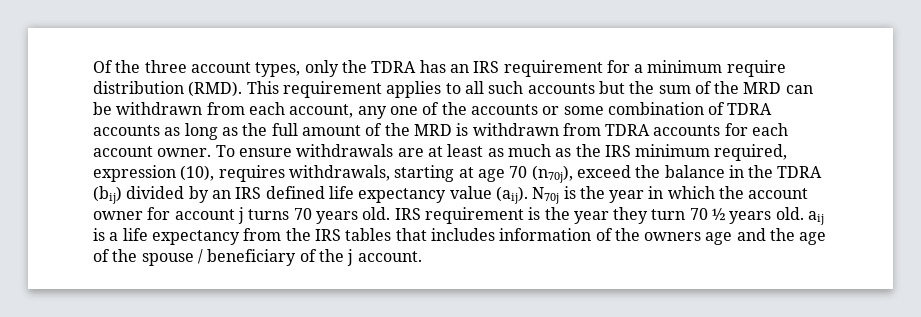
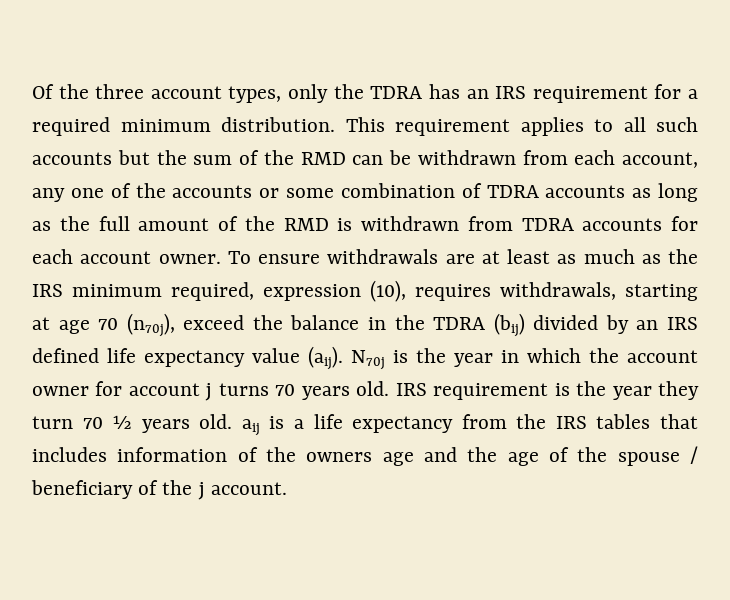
[647,60,786,77] [93,81,243,97] minimum require distribution (RMD). -> [32,117,335,136] required minimum distribution.
[743,82,782,94] MRD -> [300,152,346,165] RMD
[413,124,452,136] MRD -> [283,218,329,231] RMD

